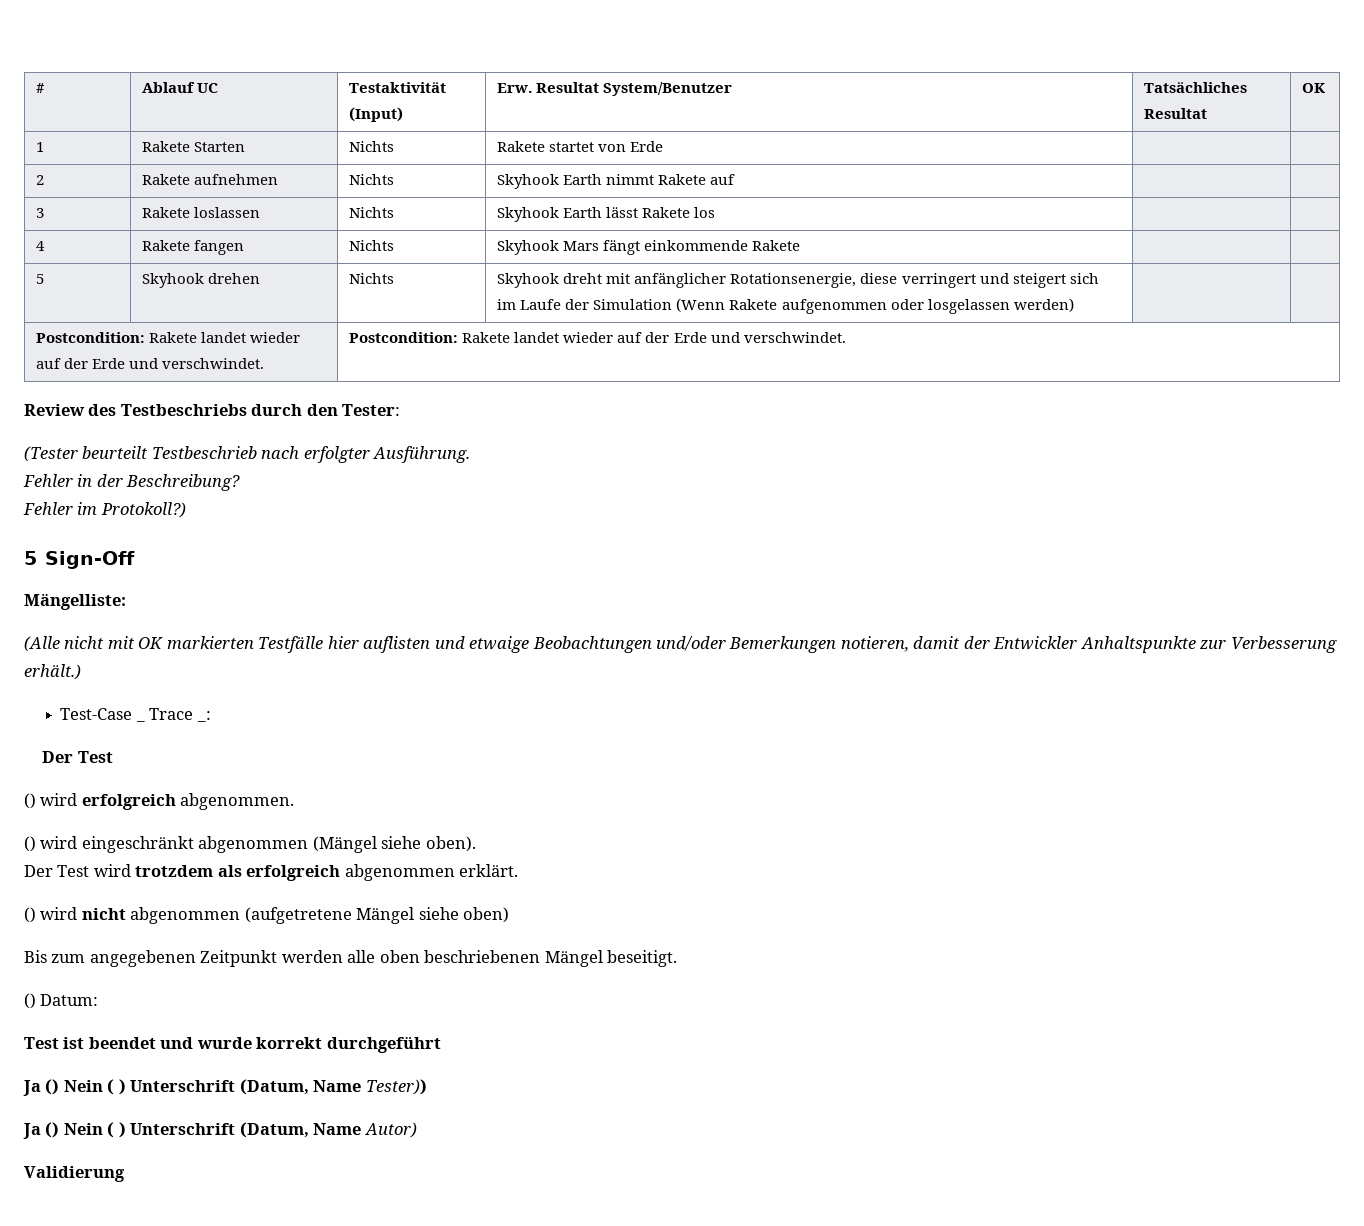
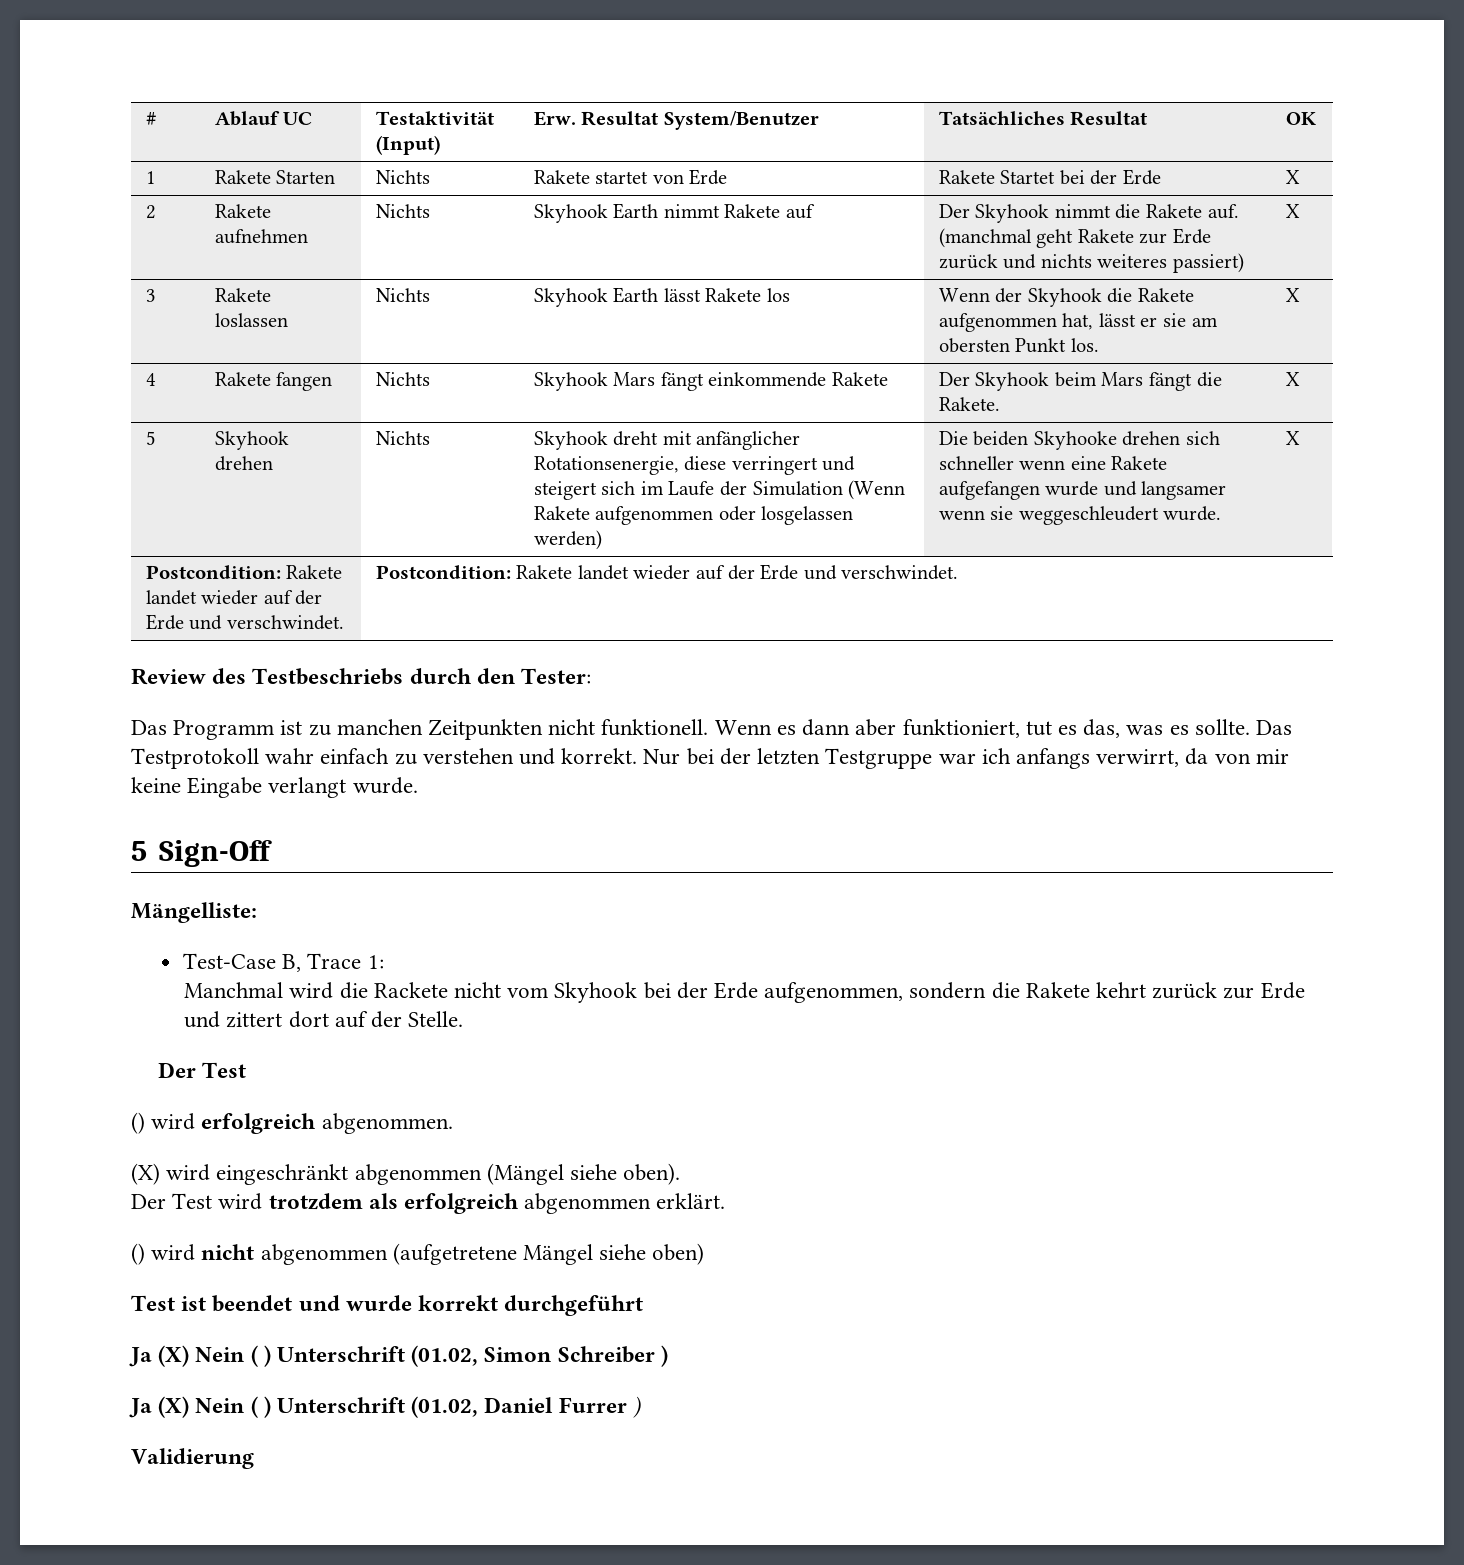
(664, 146) | -> [938,169,1162,185] [1285,170,1300,184] Rakete Startet bei der Erde | X
(736, 179) | -> [938,204,1239,223] [938,228,1212,248] [938,253,1245,273] [1285,204,1300,218] Der Skyhook nimmt die Rakete auf. (manchmal geht Rakete zur Erde zurück und nichts weiteres passiert) | X
(716, 212) | -> [938,288,1195,307] [938,313,1218,332] [938,338,1099,353] [1285,288,1300,302] Wenn der Skyhook die Rakete aufgenommen hat, lässt er sie am obersten Punkt los. | X
(801, 245) | -> [938,372,1222,391] [938,397,1000,411] [1285,372,1300,386] Der Skyhook beim Mars fängt die Rakete. | X
(1074, 305) | -> [938,431,1221,450] [938,456,1168,470] [938,481,1227,500] [938,506,1222,525] [1285,431,1300,445] Die beiden Skyhooke drehen sich schneller wenn eine Rakete aufgefangen wurde und langsamer wenn sie weggeschleudert wurde. | X
[24,446,471,463] [23,474,241,491] [23,502,186,518] [24,551,136,569] [24,593,126,610] [24,636,1337,653] [24,664,81,680] [60,708,133,720] [135,720,145,722] [149,708,211,722] (Tester beurteilt Testbeschrieb nach erfolgter Ausführung. // Fehler in der Beschreibung? // Fehler im Protokoll?) // 5 Sign-Off // Mängelliste: // (Alle nicht mit OK markierten Testfälle hier auflisten und etwaige Beobachtungen und/oder Bemerkungen notieren, damit der Entwickler Anhaltspunkte zur Verbesserung erhält.) // Test-Case _ Trace _: -> [131,719,1292,740] [131,748,1289,769] [131,777,418,798] [131,840,272,867] [131,902,257,923] [182,953,384,972] [184,982,1305,1003] [184,1011,464,1028] Das Programm ist zu manchen Zeitpunkten nicht funktionell. Wenn es dann aber funktioniert, tut es das, was es sollte. Das Testprotokoll wahr einfach zu verstehen und korrekt. Nur bei der letzten Testgruppe war ich anfangs verwirrt, da von mir keine Eingabe verlangt wurde. // 5 Sign-Off // Mängelliste: // Test-Case B, Trace 1: // Manchmal wird die Rackete nicht vom Skyhook bei der Erde aufgenommen, sondern die Rakete kehrt zurück zur Erde und zittert dort auf der Stelle.
[24,836,36,852] () -> [131,1163,160,1185] (X)
[24,950,678,967] [24,993,99,1009] // Bis zum angegebenen Zeitpunkt werden alle oben beschriebenen Mängel beseitigt. // () Datum: -> (705, 1254) none
[45,1079,427,1095] [23,1122,417,1139] () Nein ( ) Unterschrift (Datum, Name Tester)) // Ja () Nein ( ) Unterschrift (Datum, Name Autor) -> [158,1345,668,1367] [129,1396,641,1418] (X) Nein ( ) Unterschrift (01.02, Simon Schreiber ) // Ja (X) Nein ( ) Unterschrift (01.02, Daniel Furrer )

